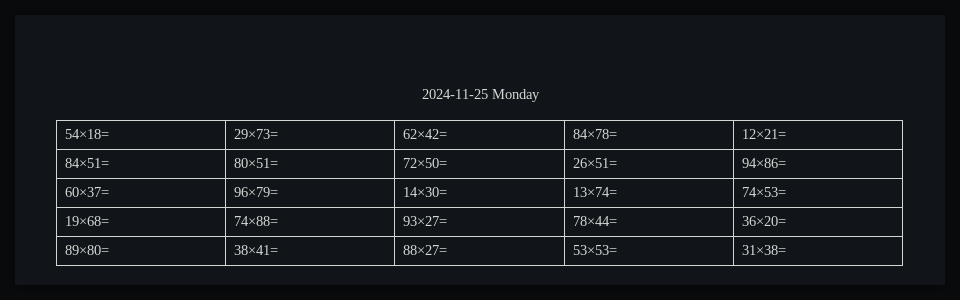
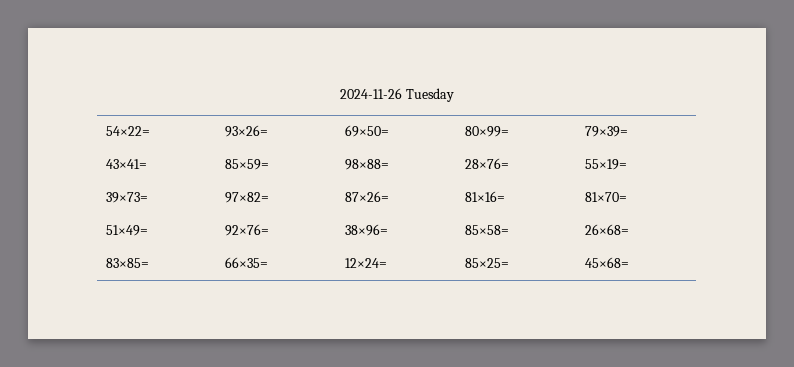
[421,89,540,102] [64,129,109,139] [233,129,278,139] [402,129,447,139] [572,129,617,139] [741,129,786,139] [64,158,109,168] [233,158,278,168] [402,158,447,168] [572,158,617,168] [741,158,786,168] [64,187,109,197] [233,187,278,197] [402,187,447,197] [572,187,617,197] [741,187,786,197] [64,216,109,226] [233,216,278,226] [402,216,447,226] [572,216,617,226] [741,216,786,226] [64,245,109,255] [233,245,278,255] [402,245,447,255] [572,245,617,255] [741,245,786,255] 2024-11-25 Monday // 54×18= | 29×73= | 62×42= | 84×78= | 12×21= // 84×51= | 80×51= | 72×50= | 26×51= | 94×86= // 60×37= | 96×79= | 14×30= | 13×74= | 74×53= // 19×68= | 74×88= | 93×27= | 78×44= | 36×20= // 89×80= | 38×41= | 88×27= | 53×53= | 31×38= -> [340,88,454,102] [105,126,150,136] [224,125,268,137] [344,125,389,137] [464,126,509,137] [584,126,628,137] [105,159,147,169] [224,159,269,170] [344,159,389,170] [464,158,509,169] [584,159,627,170] [105,192,148,203] [224,192,269,203] [344,191,389,202] [464,191,505,202] [584,192,627,202] [105,225,148,236] [224,224,269,236] [344,224,388,236] [464,225,509,235] [584,224,629,235] [105,258,149,268] [224,257,268,268] [344,258,387,268] [464,258,509,268] [584,257,629,268] 2024-11-26 Tuesday // 54×22= | 93×26= | 69×50= | 80×99= | 79×39= // 43×41= | 85×59= | 98×88= | 28×76= | 55×19= // 39×73= | 97×82= | 87×26= | 81×16= | 81×70= // 51×49= | 92×76= | 38×96= | 85×58= | 26×68= // 83×85= | 66×35= | 12×24= | 85×25= | 45×68=

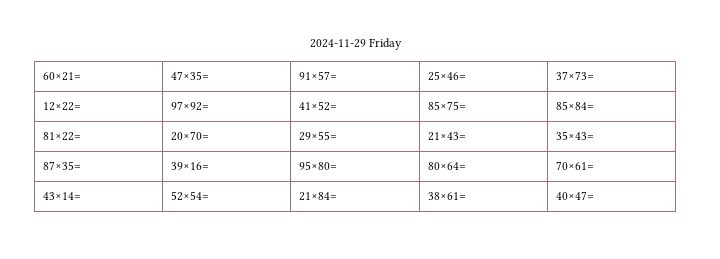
[340,88,454,102] [105,126,150,136] [224,125,268,137] [344,125,389,137] [464,126,509,137] [584,126,628,137] [105,159,147,169] [224,159,269,170] [344,159,389,170] [464,158,509,169] [584,159,627,170] [105,192,148,203] [224,192,269,203] [344,191,389,202] [464,191,505,202] [584,192,627,202] [105,225,148,236] [224,224,269,236] [344,224,388,236] [464,225,509,235] [584,224,629,235] [105,258,149,268] [224,257,268,268] [344,258,387,268] [464,258,509,268] [584,257,629,268] 2024-11-26 Tuesday // 54×22= | 93×26= | 69×50= | 80×99= | 79×39= // 43×41= | 85×59= | 98×88= | 28×76= | 55×19= // 39×73= | 97×82= | 87×26= | 81×16= | 81×70= // 51×49= | 92×76= | 38×96= | 85×58= | 26×68= // 83×85= | 66×35= | 12×24= | 85×25= | 45×68= -> [309,38,403,50] [43,72,82,81] [171,71,210,80] [299,71,338,80] [428,71,467,81] [556,71,595,80] [43,102,82,111] [171,101,210,111] [299,101,338,111] [428,101,467,110] [556,101,595,110] [43,132,82,141] [171,131,210,141] [299,131,338,141] [428,132,467,141] [556,131,595,140] [43,161,82,170] [171,162,210,170] [299,161,338,170] [428,162,467,170] [556,161,595,170] [43,192,82,200] [171,191,210,201] [299,192,338,201] [428,192,467,200] [556,191,595,200] 2024-11-29 Friday // 60×21= | 47×35= | 91×57= | 25×46= | 37×73= // 12×22= | 97×92= | 41×52= | 85×75= | 85×84= // 81×22= | 20×70= | 29×55= | 21×43= | 35×43= // 87×35= | 39×16= | 95×80= | 80×64= | 70×61= // 43×14= | 52×54= | 21×84= | 38×61= | 40×47=

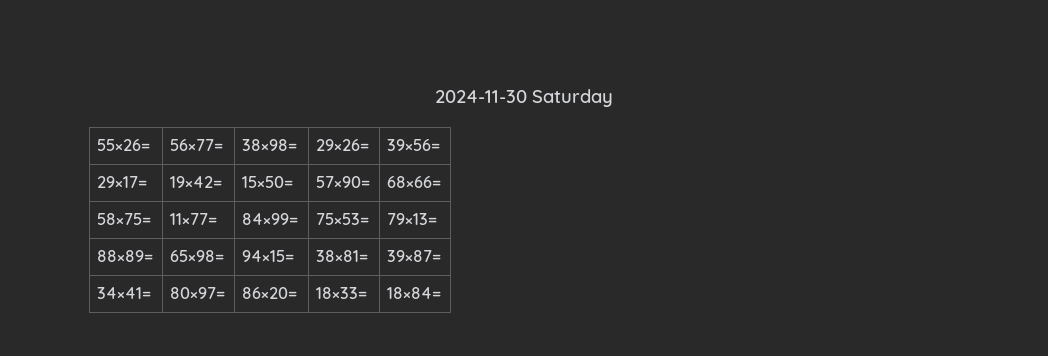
[309,38,403,50] [43,72,82,81] [171,71,210,80] [299,71,338,80] [428,71,467,81] [556,71,595,80] [43,102,82,111] [171,101,210,111] [299,101,338,111] [428,101,467,110] [556,101,595,110] [43,132,82,141] [171,131,210,141] [299,131,338,141] [428,132,467,141] [556,131,595,140] [43,161,82,170] [171,162,210,170] [299,161,338,170] [428,162,467,170] [556,161,595,170] [43,192,82,200] [171,191,210,201] [299,192,338,201] [428,192,467,200] [556,191,595,200] 2024-11-29 Friday // 60×21= | 47×35= | 91×57= | 25×46= | 37×73= // 12×22= | 97×92= | 41×52= | 85×75= | 85×84= // 81×22= | 20×70= | 29×55= | 21×43= | 35×43= // 87×35= | 39×16= | 95×80= | 80×64= | 70×61= // 43×14= | 52×54= | 21×84= | 38×61= | 40×47= -> [435,89,613,107] [97,139,151,151] [170,139,224,151] [242,139,298,151] [316,139,370,151] [387,139,441,151] [97,176,148,188] [170,176,223,188] [242,176,294,188] [316,176,371,188] [387,176,442,188] [97,213,152,225] [170,213,218,225] [242,213,299,225] [316,213,370,225] [387,213,438,225] [97,250,154,262] [170,250,225,262] [242,250,295,262] [316,250,369,262] [387,250,442,262] [97,287,152,299] [170,287,226,299] [242,287,298,299] [316,287,368,299] [387,287,442,299] 2024-11-30 Saturday // 55×26= | 56×77= | 38×98= | 29×26= | 39×56= // 29×17= | 19×42= | 15×50= | 57×90= | 68×66= // 58×75= | 11×77= | 84×99= | 75×53= | 79×13= // 88×89= | 65×98= | 94×15= | 38×81= | 39×87= // 34×41= | 80×97= | 86×20= | 18×33= | 18×84=

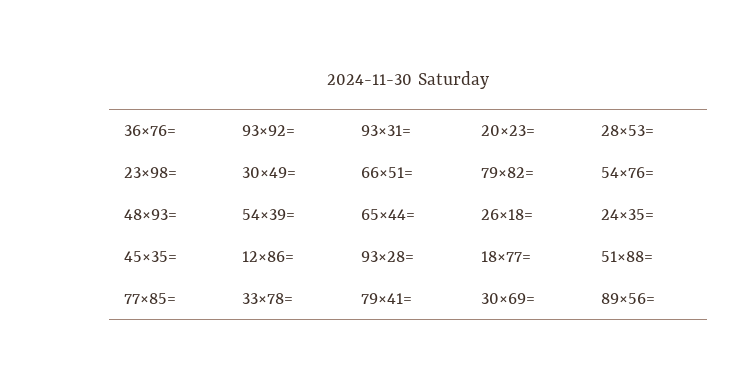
[97,139,151,151] [170,139,224,151] [242,139,298,151] [316,139,370,151] [387,139,441,151] [97,176,148,188] [170,176,223,188] [242,176,294,188] [316,176,371,188] [387,176,442,188] [97,213,152,225] [170,213,218,225] [242,213,299,225] [316,213,370,225] [387,213,438,225] [97,250,154,262] [170,250,225,262] [242,250,295,262] [316,250,369,262] [387,250,442,262] [97,287,152,299] [170,287,226,299] [242,287,298,299] [316,287,368,299] [387,287,442,299] 55×26= | 56×77= | 38×98= | 29×26= | 39×56= // 29×17= | 19×42= | 15×50= | 57×90= | 68×66= // 58×75= | 11×77= | 84×99= | 75×53= | 79×13= // 88×89= | 65×98= | 94×15= | 38×81= | 39×87= // 34×41= | 80×97= | 86×20= | 18×33= | 18×84= -> [123,125,176,136] [241,125,295,136] [360,125,411,136] [480,125,535,136] [600,125,654,136] [123,167,177,178] [241,167,296,178] [360,167,413,178] [480,167,534,178] [600,167,654,178] [123,209,177,220] [241,209,295,220] [360,209,415,220] [480,209,533,220] [600,209,654,220] [123,251,177,262] [241,251,294,262] [360,251,414,262] [480,251,531,262] [600,251,653,262] [123,293,176,304] [241,293,293,304] [360,293,412,304] [480,293,535,304] [600,293,655,304] 36×76= | 93×92= | 93×31= | 20×23= | 28×53= // 23×98= | 30×49= | 66×51= | 79×82= | 54×76= // 48×93= | 54×39= | 65×44= | 26×18= | 24×35= // 45×35= | 12×86= | 93×28= | 18×77= | 51×88= // 77×85= | 33×78= | 79×41= | 30×69= | 89×56=

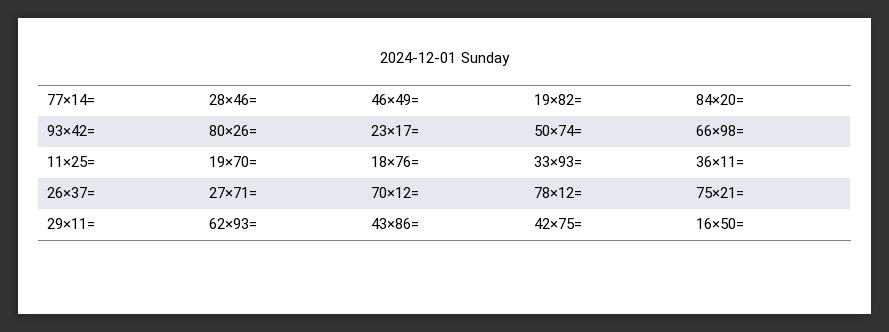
[327,71,489,89] [123,125,176,136] [241,125,295,136] [360,125,411,136] [480,125,535,136] [600,125,654,136] [123,167,177,178] [241,167,296,178] [360,167,413,178] [480,167,534,178] [600,167,654,178] [123,209,177,220] [241,209,295,220] [360,209,415,220] [480,209,533,220] [600,209,654,220] [123,251,177,262] [241,251,294,262] [360,251,414,262] [480,251,531,262] [600,251,653,262] [123,293,176,304] [241,293,293,304] [360,293,412,304] [480,293,535,304] [600,293,655,304] 2024-11-30 Saturday // 36×76= | 93×92= | 93×31= | 20×23= | 28×53= // 23×98= | 30×49= | 66×51= | 79×82= | 54×76= // 48×93= | 54×39= | 65×44= | 26×18= | 24×35= // 45×35= | 12×86= | 93×28= | 18×77= | 51×88= // 77×85= | 33×78= | 79×41= | 30×69= | 89×56= -> [380,52,510,66] [46,94,95,105] [208,94,257,105] [370,94,419,105] [533,94,582,105] [695,94,744,105] [46,125,95,136] [208,125,257,136] [370,125,419,136] [533,125,582,136] [695,125,744,136] [46,156,95,167] [208,156,257,167] [370,156,419,167] [533,156,582,167] [695,156,744,167] [46,187,95,198] [208,187,257,198] [370,187,419,198] [533,187,582,198] [695,187,744,198] [46,218,95,229] [208,218,257,229] [370,218,419,229] [533,218,582,229] [695,218,744,229] 2024-12-01 Sunday // 77×14= | 28×46= | 46×49= | 19×82= | 84×20= // 93×42= | 80×26= | 23×17= | 50×74= | 66×98= // 11×25= | 19×70= | 18×76= | 33×93= | 36×11= // 26×37= | 27×71= | 70×12= | 78×12= | 75×21= // 29×11= | 62×93= | 43×86= | 42×75= | 16×50=

